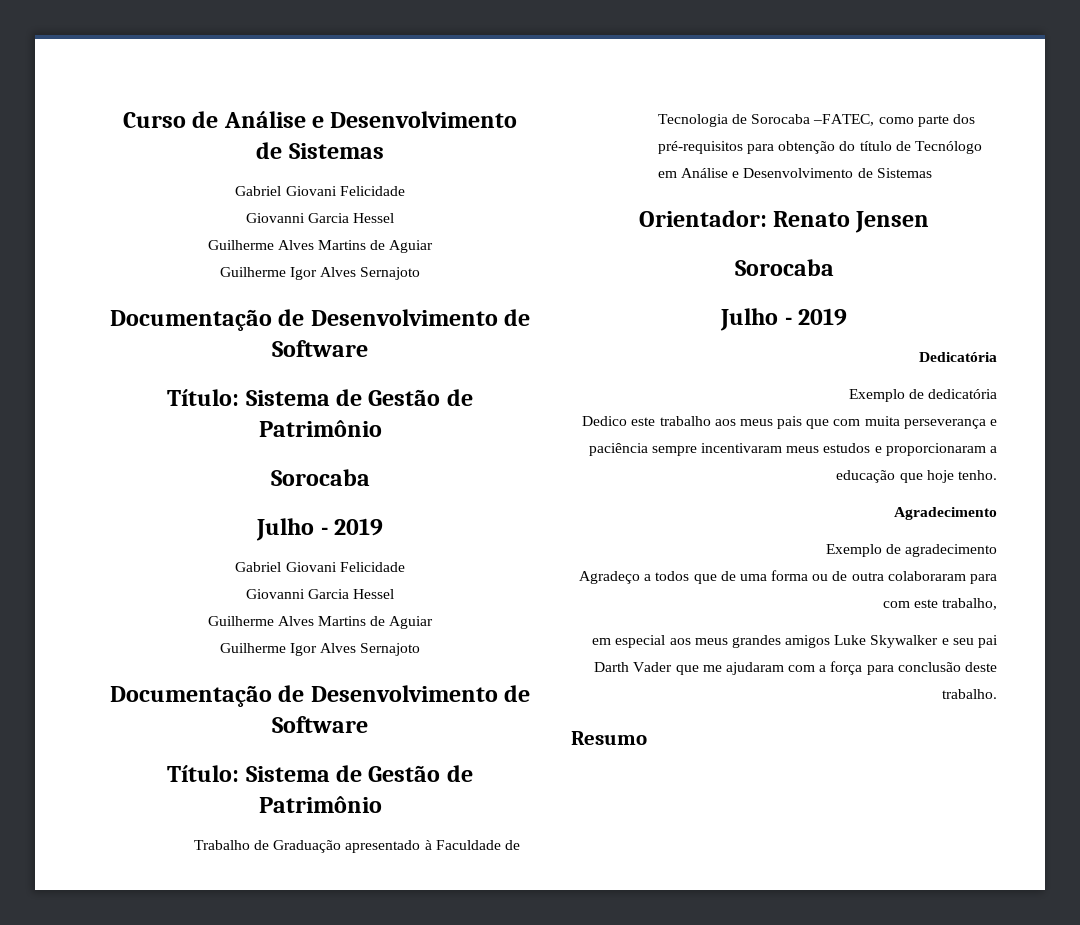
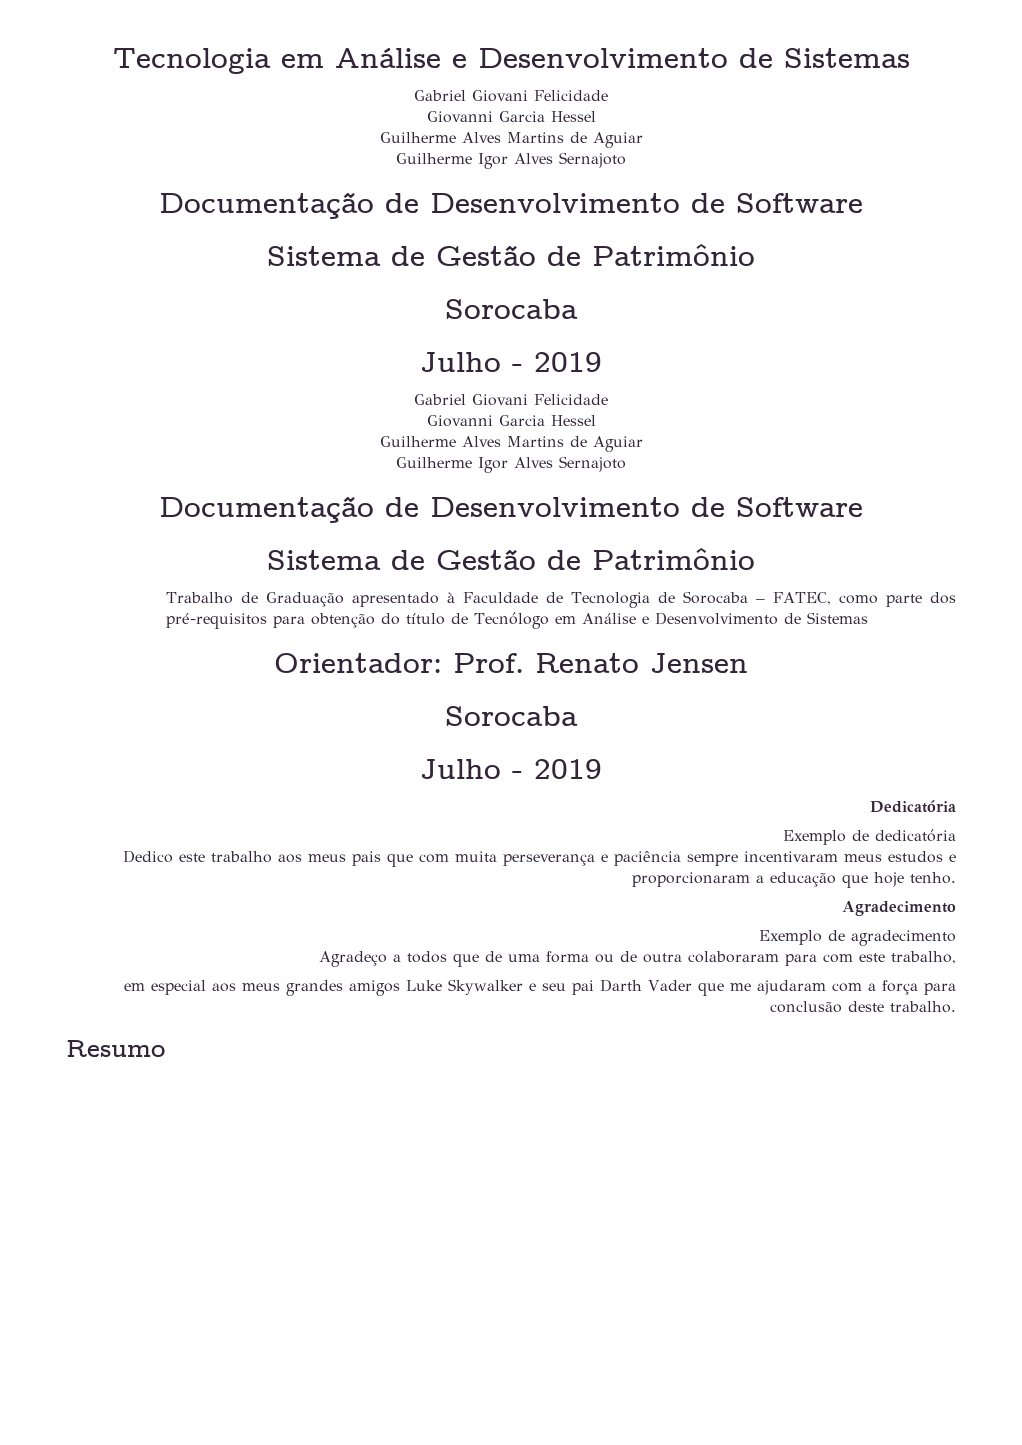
[122,111,219,128] Curso de -> [112,48,324,74] Tecnologia em
[167,389,240,406] Título: -> (863, 203) none
[167,765,240,782] Título: -> (863, 507) none
[813,114,875,126] –FATEC, -> [755,592,831,605] – FATEC,
(767, 218) none -> [453,653,524,673] Prof.

